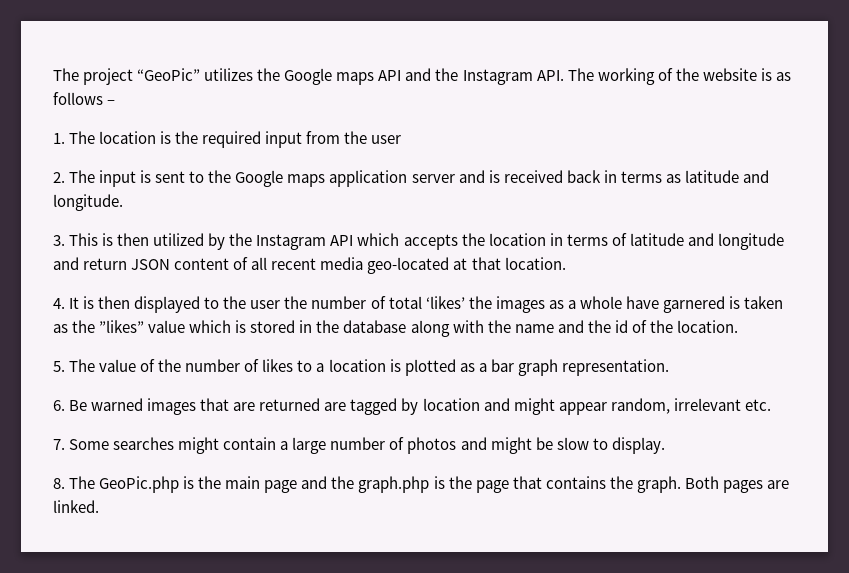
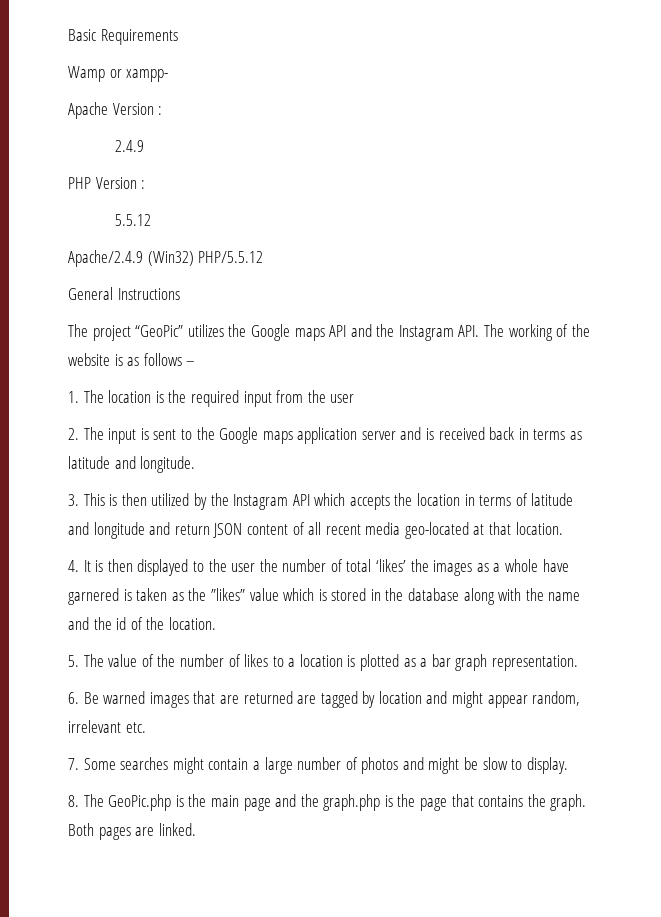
(53, 74) none -> [68,29,178,45] [68,66,169,82] [68,102,163,119] [115,140,145,152] [68,177,146,189] [115,214,152,226] [68,250,264,267] [68,287,180,300] Basic Requirements // Wamp or xampp- // Apache Version : // 2.4.9 // PHP Version : // 5.5.12 // Apache/2.4.9 (Win32) PHP/5.5.12 // General Instructions //

